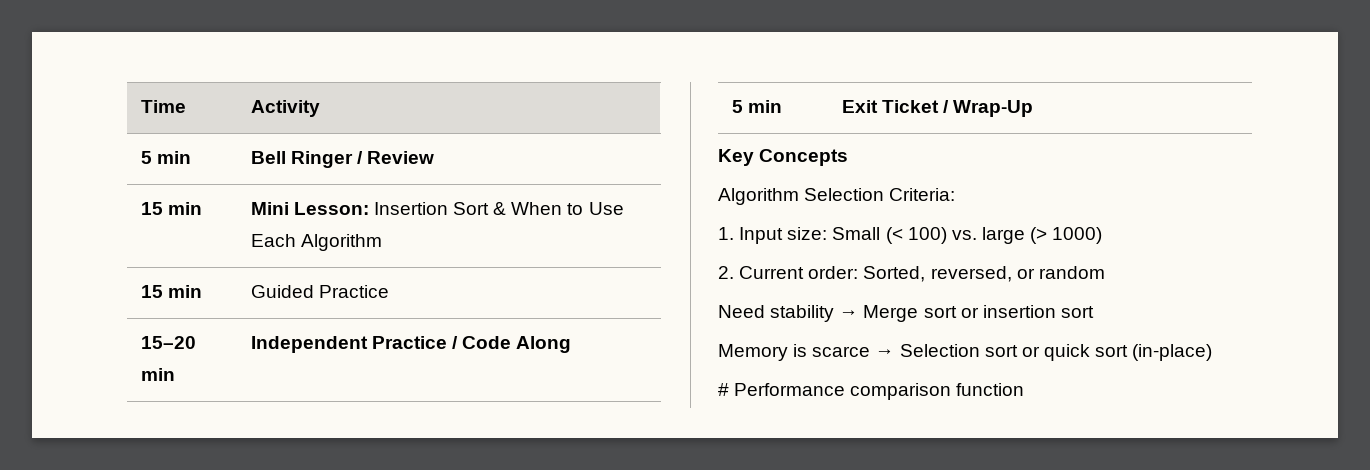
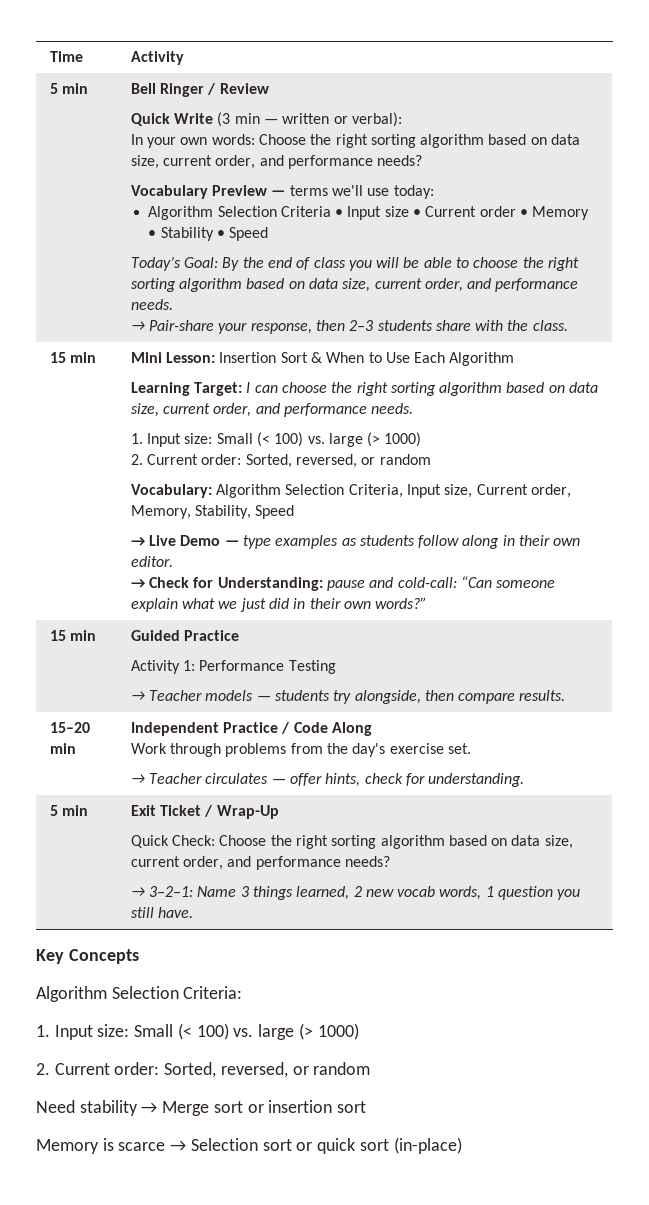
(435, 157) none -> [130,112,402,127] [130,134,581,148] [130,155,423,169] [130,185,434,199] [148,206,590,220] [148,227,269,241] [130,256,580,271] [130,278,579,292] [130,299,173,310] [130,320,568,334] // Quick Write (3 min — written or verbal): // In your own words: Choose the right sorting algorithm based on data size, current order, and performance needs? // Vocabulary Preview — terms we'll use today: // Algorithm Selection Criteria • Input size • Current order • Memory • Stability • Speed // Today’s Goal: By the end of class you will be able to choose the right sorting algorithm based on data size, current order, and performance needs. // → Pair-share your response, then 2–3 students share with the class.
[140,285,202,298] [250,285,389,298] // 15 min | Guided Practice -> [130,382,599,396] [130,403,414,417] [130,432,422,447] [130,454,431,468] [130,484,571,498] [130,505,295,519] [130,535,581,549] [130,556,173,567] [130,576,556,591] [130,597,428,612] [49,630,96,641] [130,630,239,641] [130,660,336,674] [130,690,566,704] // Learning Target: I can choose the right sorting algorithm based on data size, current order, and performance needs. // 1. Input size: Small (< 100) vs. large (> 1000) // 2. Current order: Sorted, reversed, or random // Vocabulary: Algorithm Selection Criteria, Input size, Current order, Memory, Stability, Speed // → Live Demo — type examples as students follow along in their own editor. // → Check for Understanding: pause and cold-call: “Can someone explain what we just did in their own words?” // 15 min | Guided Practice // Activity 1: Performance Testing // → Teacher models — students try alongside, then compare results.
(572, 344) none -> [130,743,471,757] [130,773,525,787] // Work through problems from the day's exercise set. // → Teacher circulates — offer hints, check for understanding.
(1034, 108) none -> [130,835,573,849] [130,856,390,870] [130,886,581,900] [130,907,193,918] // Quick Check: Choose the right sorting algorithm based on data size, current order, and performance needs? // → 3–2–1: Name 3 things learned, 2 new vocab words, 1 question you still have.
[718,383,1025,400] // # Performance comparison function -> (462, 1145) none

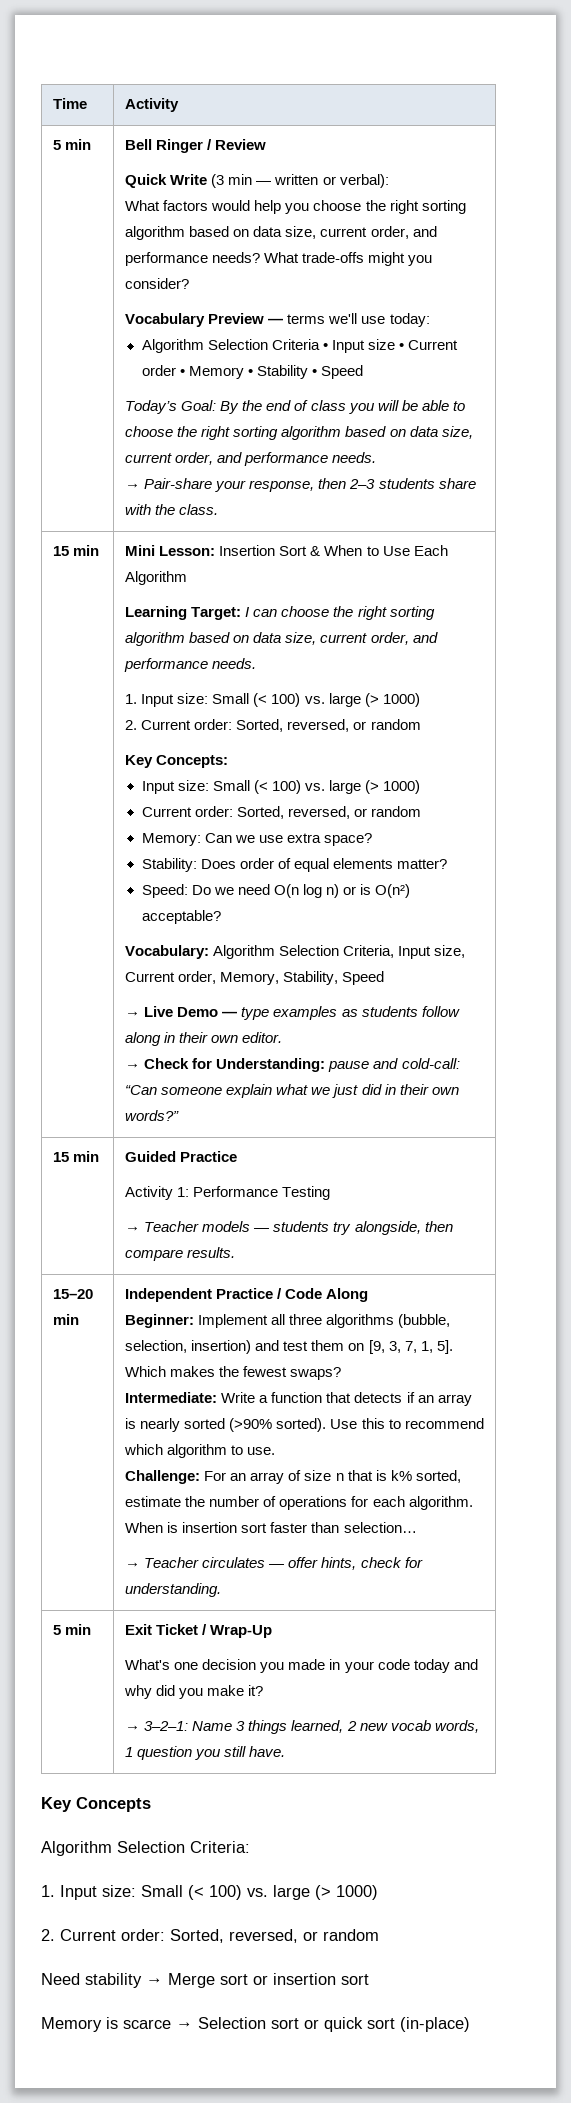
[130,134,306,148] In your own words: Choose -> [125,200,362,214] What factors would help you choose
(423, 160) none -> [264,252,433,266] [125,278,190,289] What trade-offs might you consider?
(431, 459) none -> [125,755,229,768] [141,780,421,794] [141,806,421,819] [141,833,372,846] [141,858,448,872] [141,884,411,898] [141,910,221,924] // Key Concepts: // Input size: Small (< 100) vs. large (> 1000) // Current order: Sorted, reversed, or random // Memory: Can we use extra space? // Stability: Does order of equal elements matter? // Speed: Do we need O(n log n) or is O(n²) acceptable?
[130,743,471,757] Work through problems from the day's exercise set. -> [125,1314,451,1328] [125,1340,453,1354] [125,1366,342,1380] [125,1392,472,1406] [125,1418,484,1432] [124,1444,276,1458] [125,1470,461,1484] [125,1496,473,1510] [125,1522,417,1533] Beginner: Implement all three algorithms (bubble, selection, insertion) and test them on [9, 3, 7, 1, 5]. Which makes the fewest swaps? // Intermediate: Write a function that detects if an array is nearly sorted (>90% sorted). Use this to recommend which algorithm to use. // Challenge: For an array of size n that is k% sorted, estimate the number of operations for each algorithm. When is insertion sort faster than selection…
[130,835,573,849] [130,856,390,870] Quick Check: Choose the right sorting algorithm based on data size, current order, and performance needs? -> [125,1659,478,1673] [124,1685,264,1699] What's one decision you made in your code today and why did you make it?

